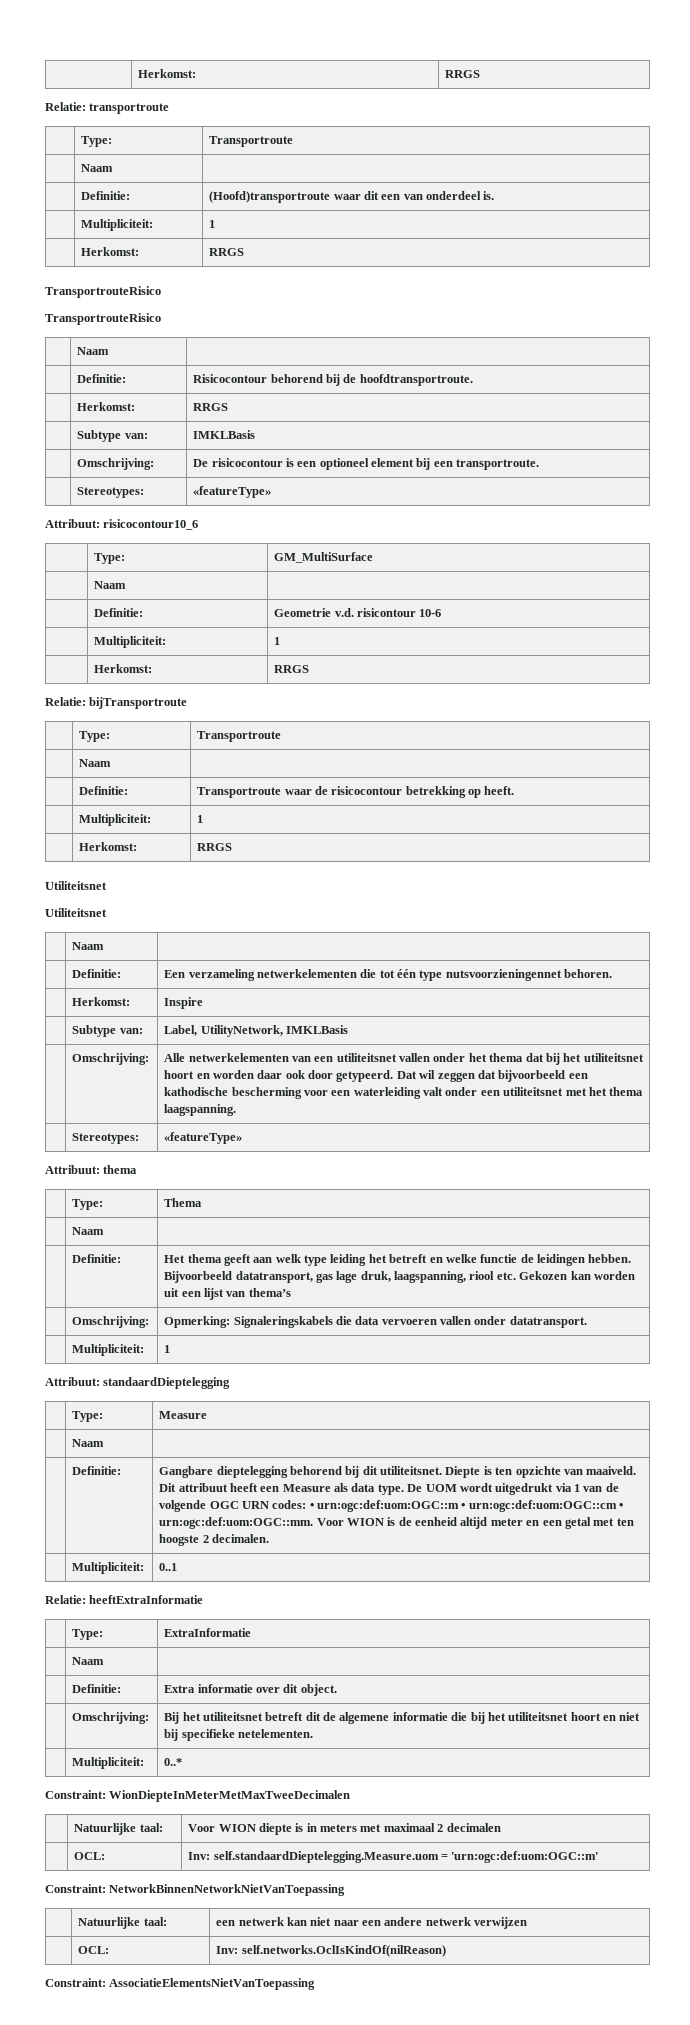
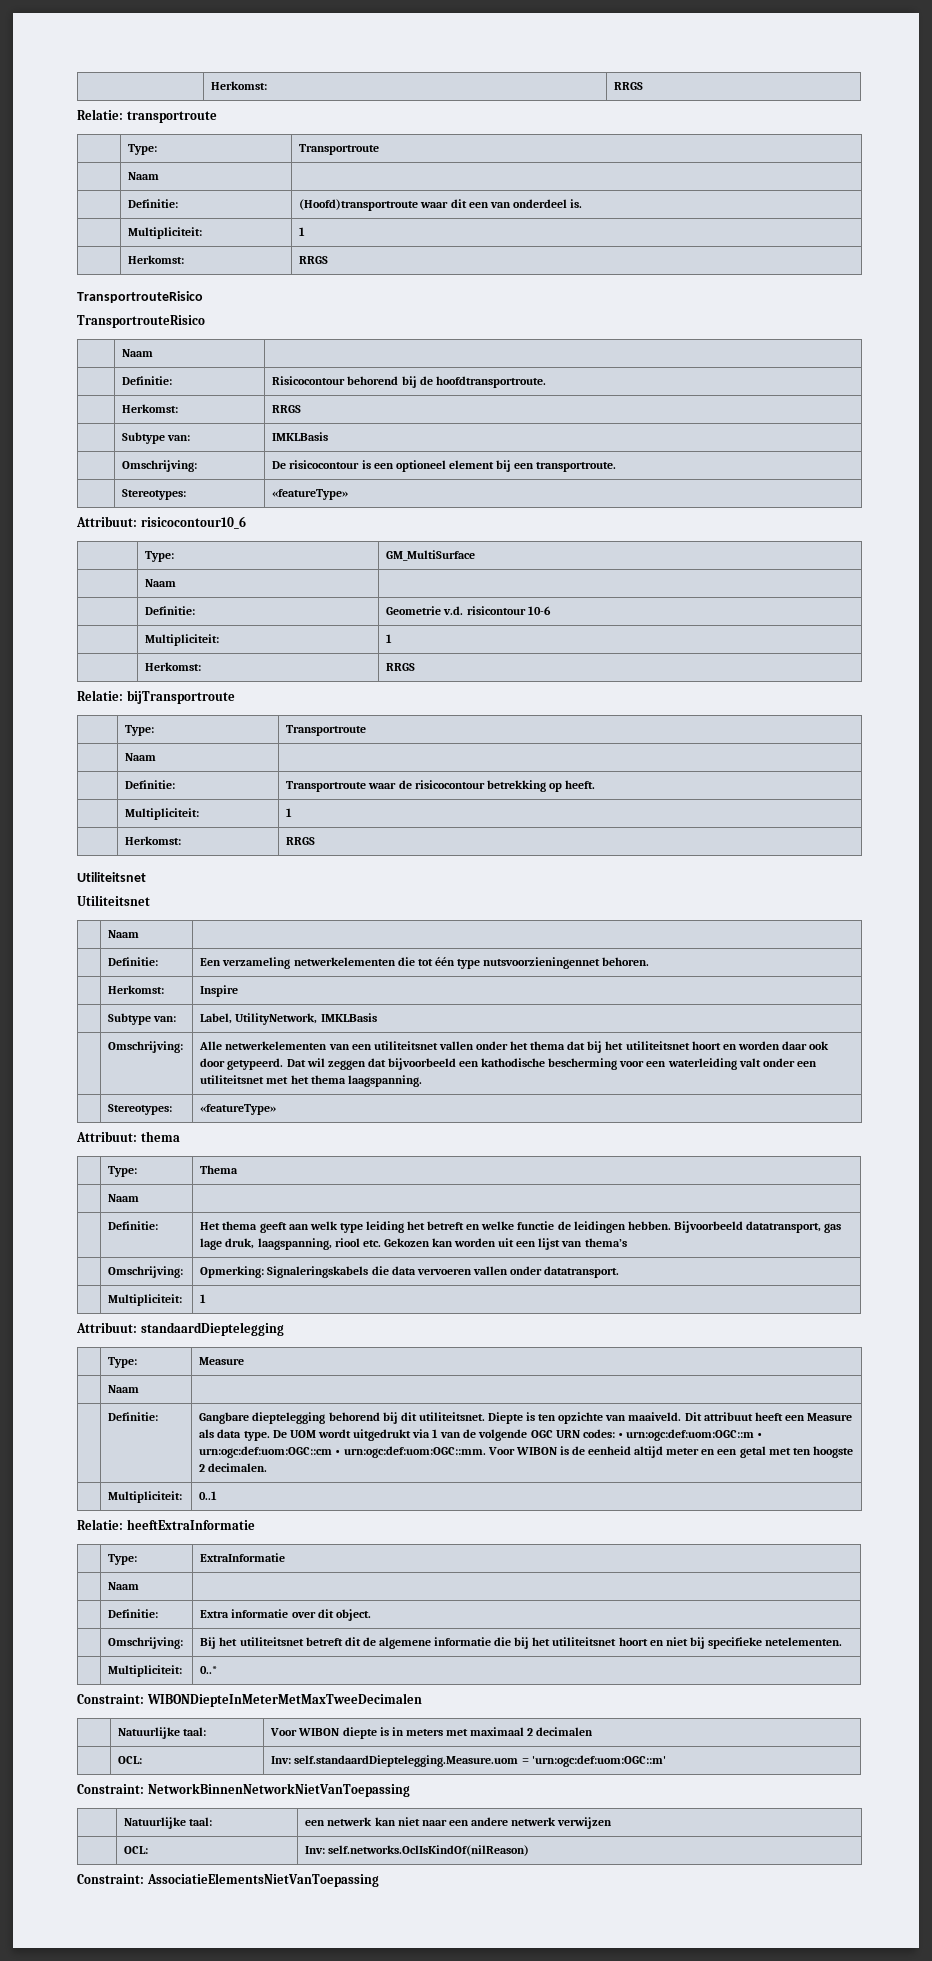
[346,1518,384,1526] WION -> [515,1447,557,1455] WIBON
[109,1790,351,1802] WionDiepteInMeterMetMaxTweeDecimalen -> [146,1693,422,1707] WIBONDiepteInMeterMetMaxTweeDecimalen
[218,1824,256,1832] WION -> [298,1728,340,1736] WIBON

